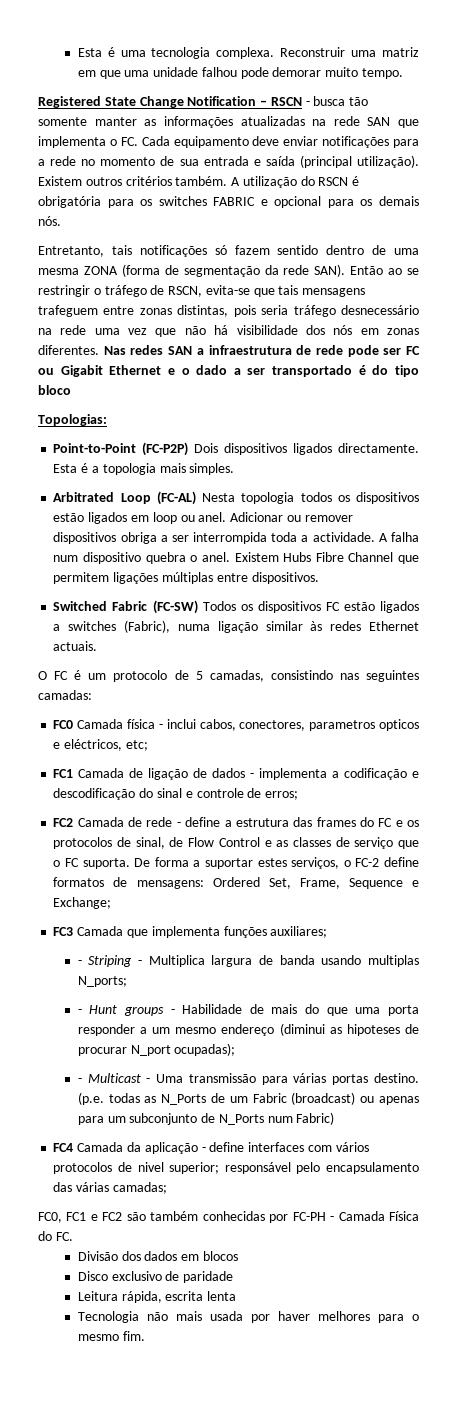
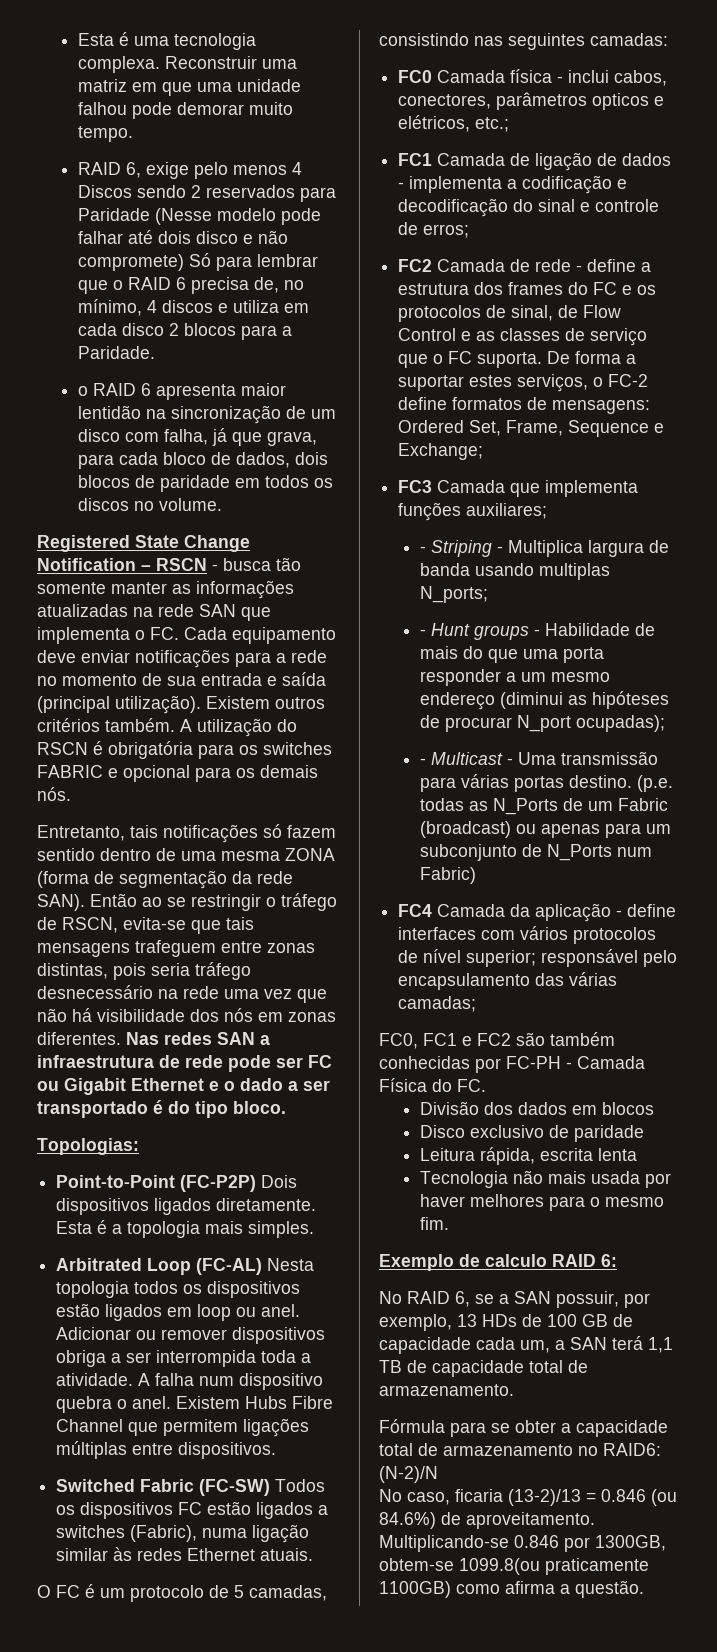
(403, 73) none -> [77,162,302,179] [77,185,336,202] [77,208,321,225] [77,230,288,244] [77,253,318,271] [77,277,304,294] [77,299,309,316] [77,323,292,340] [77,346,155,359] [77,383,286,400] [77,405,336,424] [77,428,317,446] [77,452,328,469] [77,475,333,492] [77,498,222,511] // RAID 6, exige pelo menos 4 Discos sendo 2 reservados para Paridade (Nesse modelo pode falhar até dois disco e não compromete) Só para lembrar que o RAID 6 precisa de, no mínimo, 4 discos e utiliza em cada disco 2 blocos para a Paridade. // o RAID 6 apresenta maior lentidão na sincronização de um disco com falha, já que grava, para cada bloco de dados, dois blocos de paridade em todos os discos no volume.
[38,385,71,395] bloco -> [233,1101,286,1114] bloco.
[338,443,420,453] directamente. -> [216,1198,317,1211] diretamente.
[312,532,375,542] actividade. -> [56,1373,134,1386] atividade.
[53,641,98,651] actuais. -> [260,1548,314,1561] atuais.
[309,720,376,731] parametros -> [496,92,588,110] parâmetros
[64,739,148,751] eléctricos, etc; -> [398,115,510,132] elétricos, etc.;
[53,788,136,800] descodificação -> [398,198,509,217] decodificação
[293,817,313,827] das -> [474,282,504,295] dos
[346,1024,400,1036] hipoteses -> [591,691,669,709] hipóteses
[137,1162,164,1172] nivel -> [423,949,462,963] nível
(145, 1336) none -> [379,1254,617,1271] [379,1291,650,1308] [379,1314,633,1331] [379,1336,673,1354] [379,1360,588,1377] [379,1384,514,1396] [379,1419,668,1437] [379,1443,661,1456] [379,1466,438,1483] [379,1489,677,1506] [379,1512,595,1529] [379,1535,666,1552] [379,1558,649,1575] [379,1580,644,1598] // Exemplo de calculo RAID 6: // No RAID 6, se a SAN possuir, por exemplo, 13 HDs de 100 GB de capacidade cada um, a SAN terá 1,1 TB de capacidade total de armazenamento. // Fórmula para se obter a capacidade total de armazenamento no RAID6: (N-2)/N // No caso, ficaria (13-2)/13 = 0.846 (ou 84.6%) de aproveitamento. Multiplicando-se 0.846 por 1300GB, obtem-se 1099.8(ou praticamente 1100GB) como afirma a questão.

